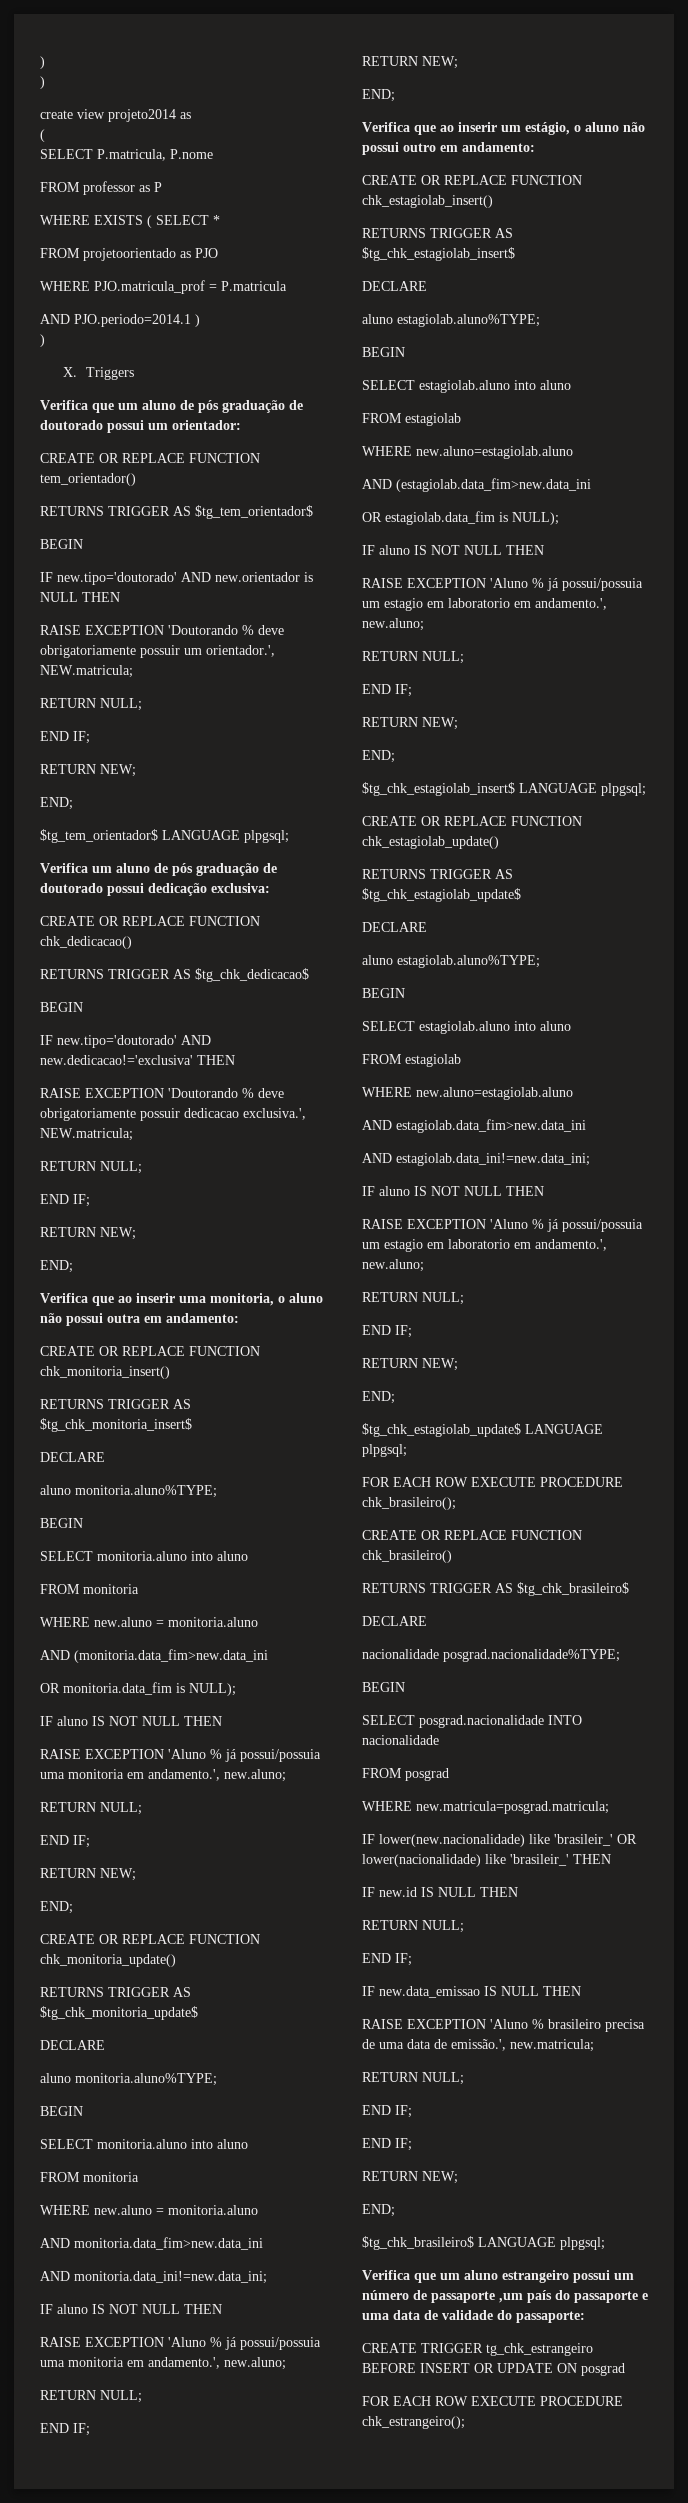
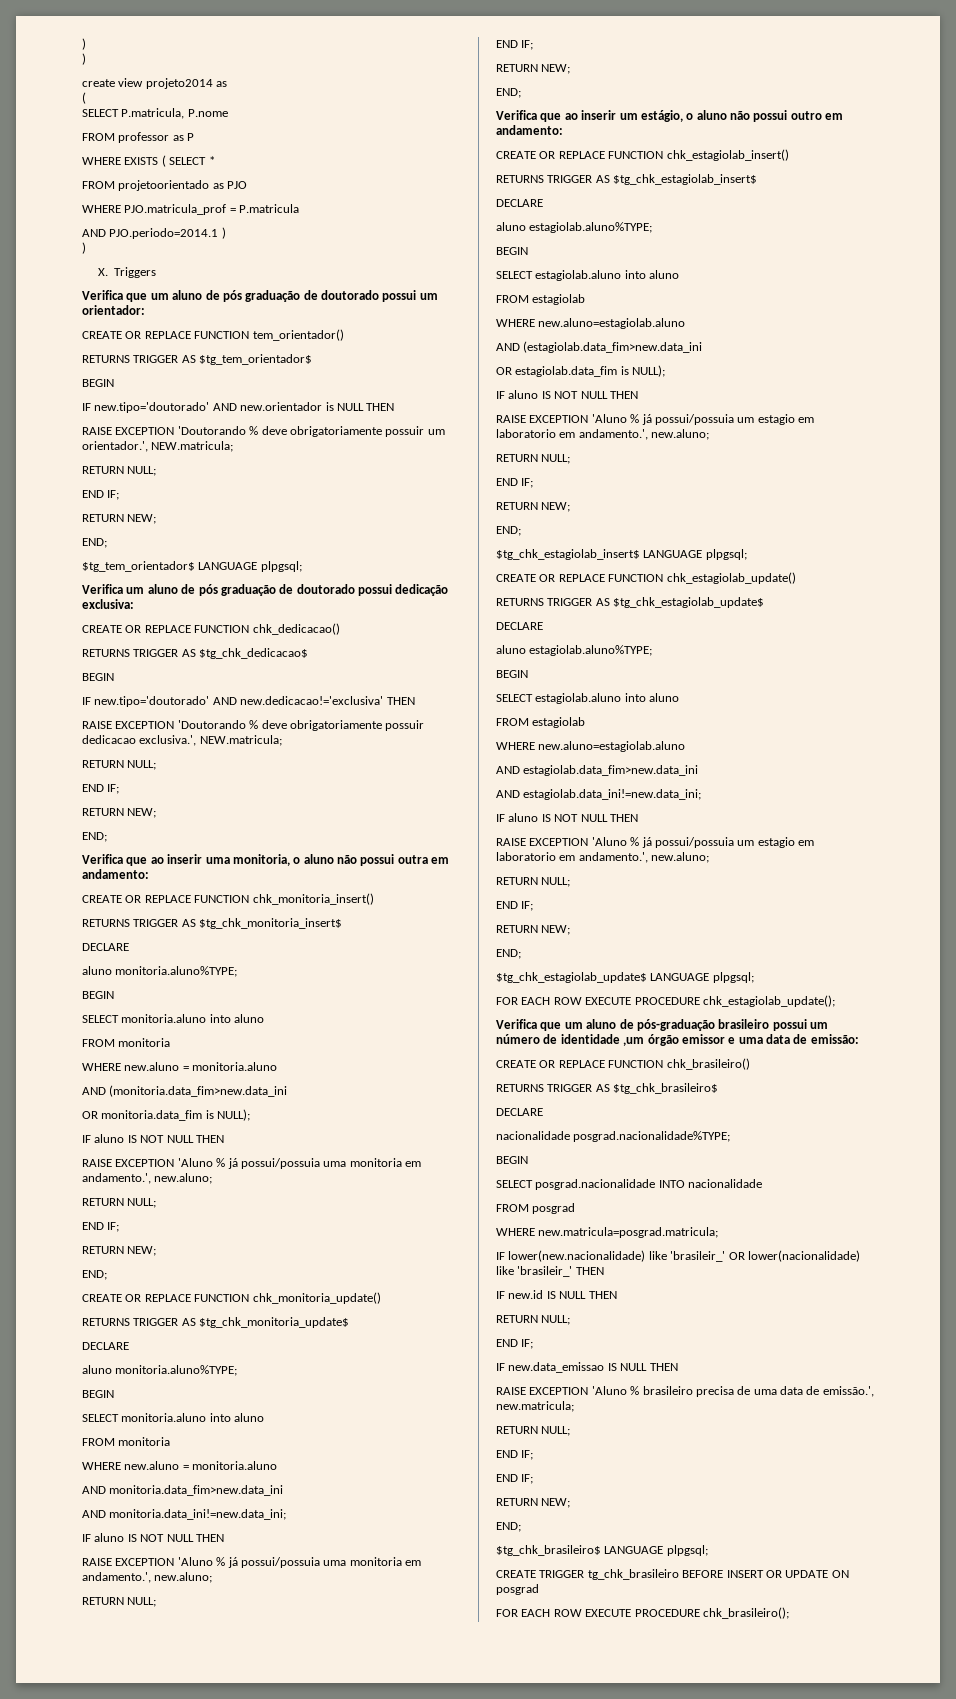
[362,1497,456,1510] chk_brasileiro(); -> [702,995,835,1007] [496,1019,828,1031] [496,1034,859,1046] chk_estagiolab_update(); // Verifica que um aluno de pós-graduação brasileiro possui um número de identidade ,um órgão emissor e uma data de emissão:
[362,2270,634,2283] [362,2290,648,2303] [362,2310,585,2323] // Verifica que um aluno estrangeiro possui um número de passaporte ,um país do passaporte e uma data de validade do passaporte: -> (708, 1550) none
[486,2343,593,2356] tg_chk_estrangeiro -> [587,1569,679,1580] tg_chk_brasileiro
[362,2416,465,2429] chk_estrangeiro(); -> [702,1607,789,1619] chk_brasileiro();

